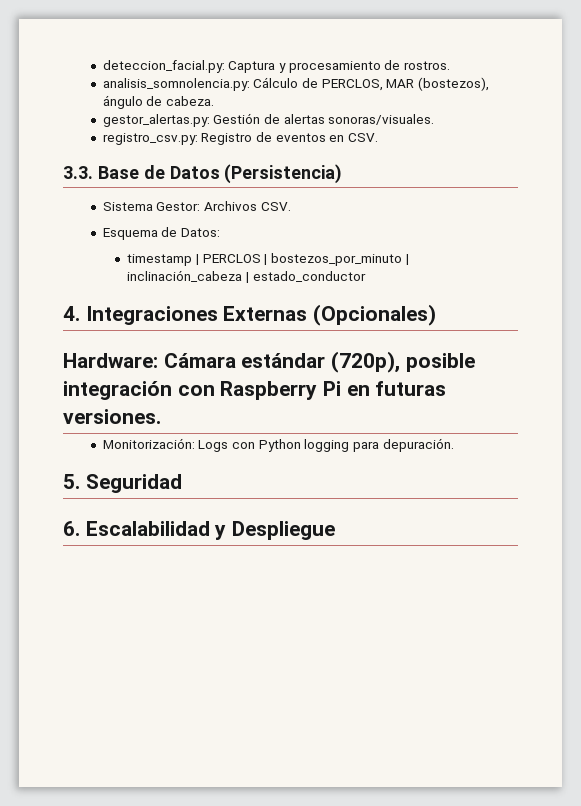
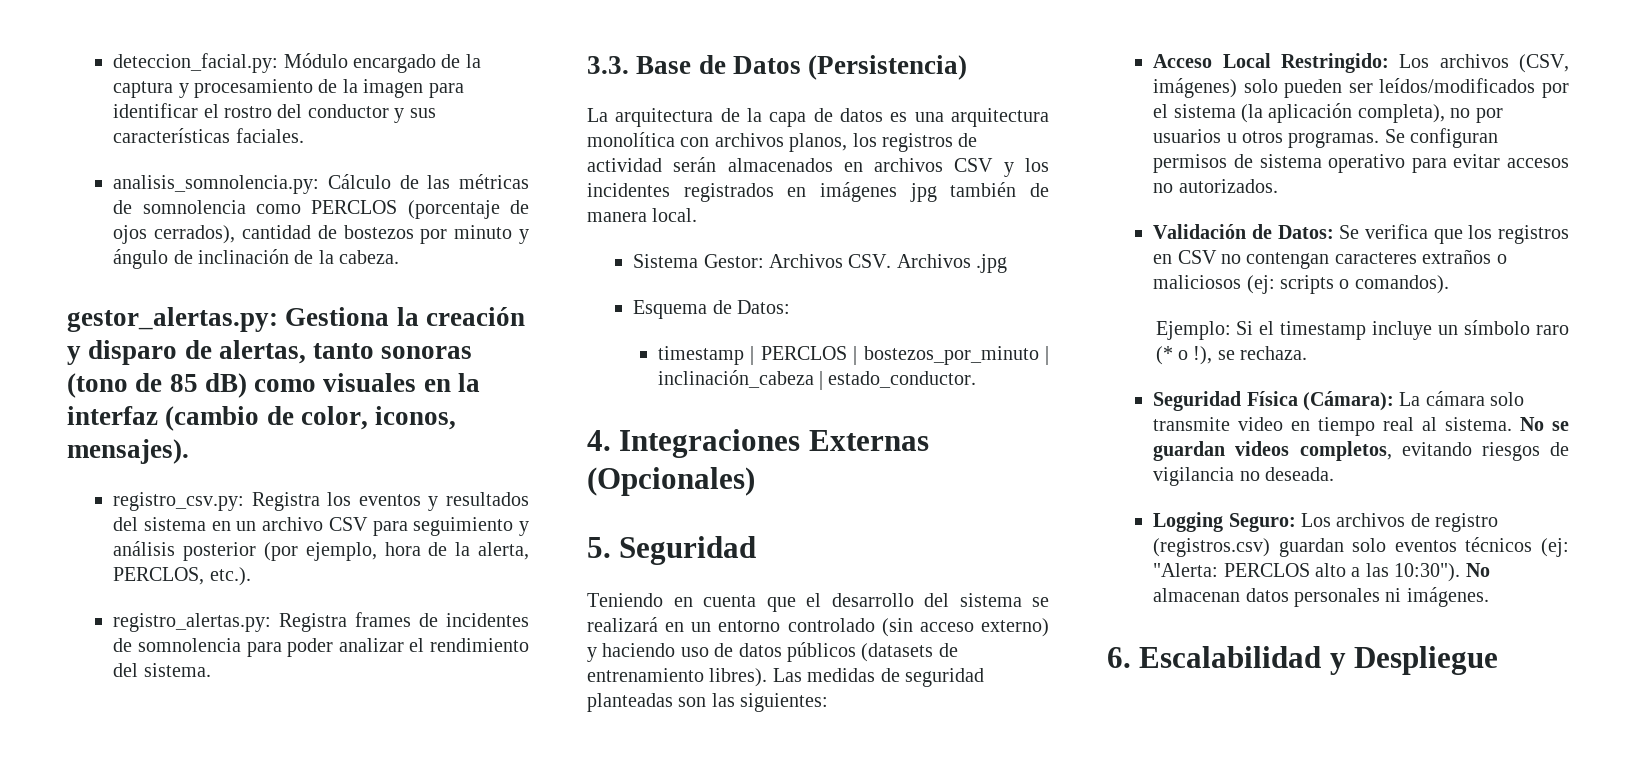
[228,60,450,73] [102,77,489,91] [102,95,214,109] [102,113,435,127] [102,132,378,145] Captura y procesamiento de rostros. // analisis_somnolencia.py: Cálculo de PERCLOS, MAR (bostezos), ángulo de cabeza. // gestor_alertas.py: Gestión de alertas sonoras/visuales. // registro_csv.py: Registro de eventos en CSV. -> [283,53,481,73] [113,79,464,98] [113,103,436,123] [113,128,304,143] [113,174,529,194] [113,200,529,219] [113,225,529,244] [113,249,400,269] [67,307,525,332] [67,340,473,365] [67,373,481,398] [67,406,457,431] [67,439,189,464] [113,492,529,511] [113,517,530,536] [113,541,529,561] [113,567,251,586] [113,612,529,632] [113,638,529,657] [113,663,211,677] Módulo encargado de la captura y procesamiento de la imagen para identificar el rostro del conductor y sus características faciales. // analisis_somnolencia.py: Cálculo de las métricas de somnolencia como PERCLOS (porcentaje de ojos cerrados), cantidad de bostezos por minuto y ángulo de inclinación de la cabeza. // gestor_alertas.py: Gestiona la creación y disparo de alertas, tanto sonoras (tono de 85 dB) como visuales en la interfaz (cambio de color, iconos, mensajes). // registro_csv.py: Registra los eventos y resultados del sistema en un archivo CSV para seguimiento y análisis posterior (por ejemplo, hora de la alerta, PERCLOS, etc.). // registro_alertas.py: Registra frames de incidentes de somnolencia para poder analizar el rendimiento del sistema.
(343, 174) none -> [587,108,1049,127] [587,132,978,152] [587,157,1049,177] [587,182,1049,202] [587,208,698,222] // La arquitectura de la capa de datos es una arquitectura monolítica con archivos planos, los registros de actividad serán almacenados en archivos CSV y los incidentes registrados en imágenes jpg también de manera local.
(291, 206) none -> [896,254,1008,273] Archivos .jpg
[252,271,366,282] estado_conductor -> [828,371,977,388] estado_conductor.
[63,351,475,373] [63,381,447,400] [63,409,161,424] [102,438,454,452] [63,474,182,493] Hardware: Cámara estándar (720p), posible integración con Raspberry Pi en futuras versiones. // Monitorización: Logs con Python logging para depuración. // 5. Seguridad -> [587,536,757,565] [587,593,1049,612] [587,617,1049,637] [587,642,958,662] [587,668,984,687] [587,693,829,712] [1153,53,1569,73] [1153,78,1569,98] [1153,103,1503,123] [1153,128,1499,148] [1153,154,1569,173] [1153,179,1278,193] [1153,224,1569,244] [1153,249,1507,269] [1153,275,1449,294] [1155,320,1569,340] [1155,346,1308,365] [1153,391,1525,411] [1153,417,1570,436] [1153,441,1569,461] [1153,467,1335,486] [1153,512,1499,532] [1153,537,1569,557] [1153,563,1490,582] [1153,587,1489,607] 5. Seguridad // Teniendo en cuenta que el desarrollo del sistema se realizará en un entorno controlado (sin acceso externo) y haciendo uso de datos públicos (datasets de entrenamiento libres). Las medidas de seguridad planteadas son las siguientes: // Acceso Local Restringido: Los archivos (CSV, imágenes) solo pueden ser leídos/modificados por el sistema (la aplicación completa), no por usuarios u otros programas. Se configuran permisos de sistema operativo para evitar accesos no autorizados. // Validación de Datos: Se verifica que los registros en CSV no contengan caracteres extraños o maliciosos (ej: scripts o comandos). // Ejemplo: Si el timestamp incluye un símbolo raro (* o !), se rechaza. // Seguridad Física (Cámara): La cámara solo transmite video en tiempo real al sistema. No se guardan videos completos, evitando riesgos de vigilancia no deseada. // Logging Seguro: Los archivos de registro (registros.csv) guardan solo eventos técnicos (ej: "Alerta: PERCLOS alto a las 10:30"). No almacenan datos personales ni imágenes.

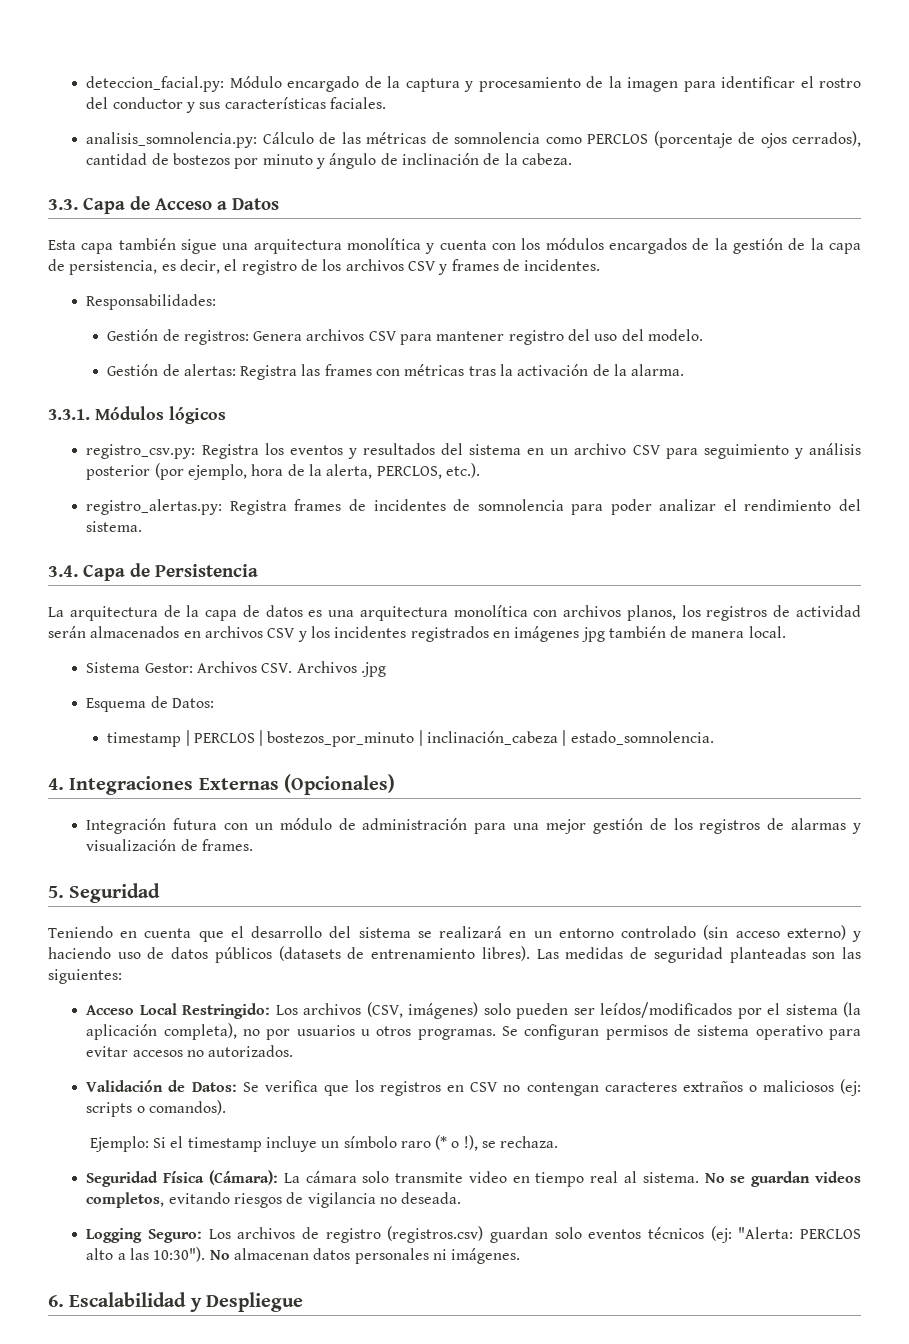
[67,307,525,332] [67,340,473,365] [67,373,481,398] [67,406,457,431] [67,439,189,464] gestor_alertas.py: Gestiona la creación y disparo de alertas, tanto sonoras (tono de 85 dB) como visuales en la interfaz (cambio de color, iconos, mensajes). -> [48,196,279,214] [48,238,862,254] [48,259,601,275] [86,294,217,310] [107,329,704,345] [107,364,685,380] [48,406,226,424] 3.3. Capa de Acceso a Datos // Esta capa también sigue una arquitectura monolítica y cuenta con los módulos encargados de la gestión de la capa de persistencia, es decir, el registro de los archivos CSV y frames de incidentes. // Responsabilidades: // Gestión de registros: Genera archivos CSV para mantener registro del uso del modelo. // Gestión de alertas: Registra las frames con métricas tras la activación de la alarma. // 3.3.1. Módulos lógicos
[587,55,968,80] 3.3. Base de Datos (Persistencia) -> [48,563,258,581] 3.4. Capa de Persistencia
[828,371,977,388] estado_conductor. -> [570,731,714,745] estado_somnolencia.
(755, 481) none -> [86,818,861,834] [86,839,254,851] // Integración futura con un módulo de administración para una mejor gestión de los registros de alarmas y visualización de frames.

